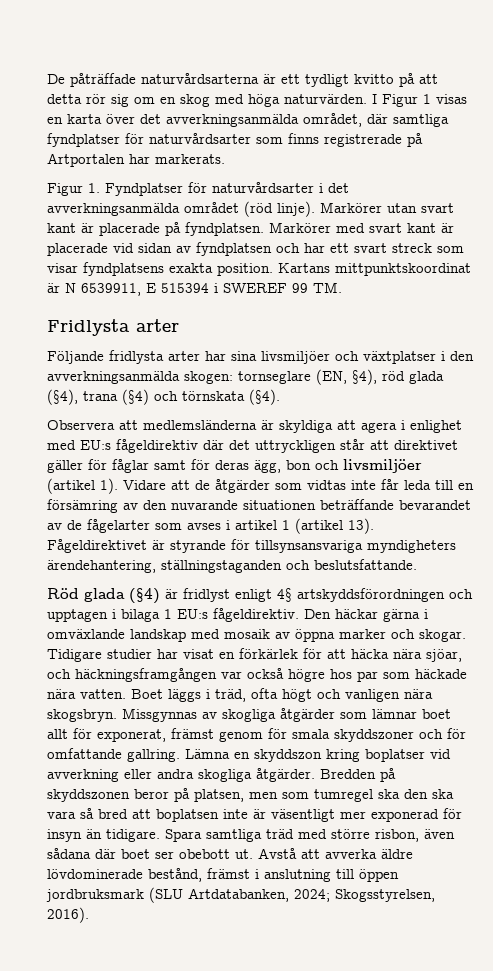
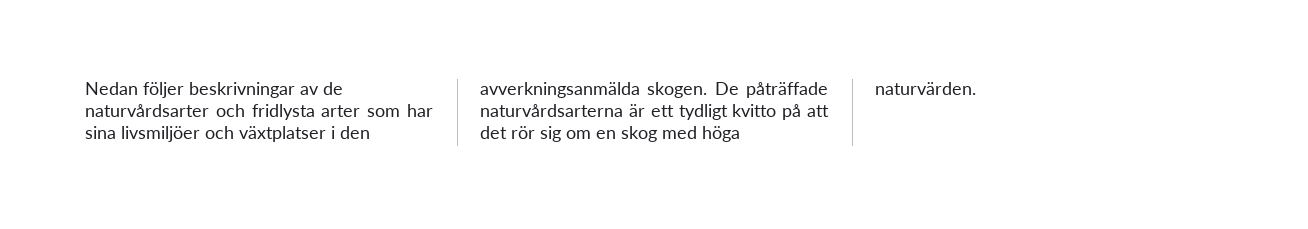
(47, 79) none -> [85,82,343,98] [85,104,434,120] [85,126,370,142] [480,82,708,98] Nedan följer beskrivningar av de naturvårdsarter och fridlysta arter som har sina livsmiljöer och växtplatser i den avverkningsanmälda skogen.
[47,94,82,104] detta -> [480,126,507,139] det
[372,94,467,107] [47,113,449,127] [47,133,423,147] [47,153,225,167] [47,182,349,196] [47,201,454,217] [47,222,454,236] [47,242,464,256] [47,262,471,276] [47,282,342,296] [47,319,179,336] [47,350,474,364] [47,369,444,385] [47,389,280,405] [47,420,462,433] [47,439,458,453] [47,459,422,473] [47,478,474,494] [47,499,471,513] [47,518,374,534] [47,539,456,553] [47,559,417,573] [47,588,473,604] [47,608,428,622] [47,629,466,642] [47,648,462,662] [47,668,467,682] [47,688,433,702] [47,708,451,722] [47,728,466,742] [47,748,451,762] [47,768,396,782] [47,788,454,802] [47,808,462,822] [47,829,455,842] [47,848,413,859] [47,868,399,882] [46,887,435,903] [47,907,89,923] I Figur 1 visas en karta över det avverkningsanmälda området, där samtliga fyndplatser för naturvårdsarter som finns registrerade på Artportalen har markerats. // Figur 1. Fyndplatser för naturvårdsarter i det avverkningsanmälda området (röd linje). Markörer utan svart kant är placerade på fyndplatsen. Markörer med svart kant är placerade vid sidan av fyndplatsen och har ett svart streck som visar fyndplatsens exakta position. Kartans mittpunktskoordinat är N 6539911, E 515394 i SWEREF 99 TM. // Fridlysta arter // Följande fridlysta arter har sina livsmiljöer och växtplatser i den avverkningsanmälda skogen: tornseglare (EN, §4), röd glada (§4), trana (§4) och törnskata (§4). // Observera att medlemsländerna är skyldiga att agera i enlighet med EU:s fågeldirektiv där det uttryckligen står att direktivet gäller för fåglar samt för deras ägg, bon och livsmiljöer (artikel 1). Vidare att de åtgärder som vidtas inte får leda till en försämring av den nuvarande situationen beträffande bevarandet av de fågelarter som avses i artikel 1 (artikel 13). Fågeldirektivet är styrande för tillsynsansvariga myndigheters ärendehantering, ställningstaganden och beslutsfattande. // Röd glada (§4) är fridlyst enligt 4§ artskyddsförordningen och upptagen i bilaga 1 EU:s fågeldirektiv. Den häckar gärna i omväxlande landskap med mosaik av öppna marker och skogar. Tidigare studier har visat en förkärlek för att häcka nära sjöar, och häckningsframgången var också högre hos par som häckade nära vatten. Boet läggs i träd, ofta högt och vanligen nära skogsbryn. Missgynnas av skogliga åtgärder som lämnar boet allt för exponerat, främst genom för smala skyddszoner och för omfattande gallring. Lämna en skyddszon kring boplatser vid avverkning eller andra skogliga åtgärder. Bredden på skyddszonen beror på platsen, men som tumregel ska den ska vara så bred att boplatsen inte är väsentligt mer exponerad för insyn än tidigare. Spara samtliga träd med större risbon, även sådana där boet ser obebott ut. Avstå att avverka äldre lövdominerade bestånd, främst i anslutning till öppen jordbruksmark (SLU Artdatabanken, 2024; Skogsstyrelsen, 2016). -> (976, 88) none

